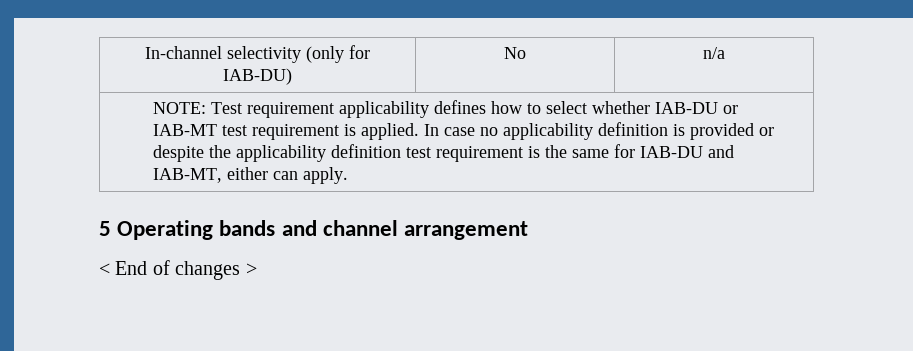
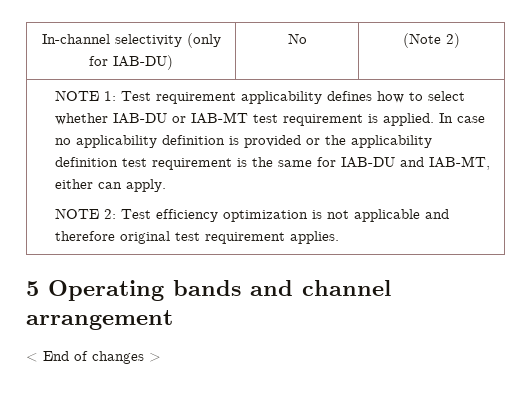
[703,47,725,59] [152,102,206,114] n/a // NOTE: -> [403,33,461,48] [55,90,117,101] (Note 2) // NOTE 1:
[152,145,204,162] despite -> (321, 141) none
(348, 175) none -> [55,208,450,222] [55,231,340,244] // NOTE 2: Test efficiency optimization is not applicable and therefore original test requirement applies.

